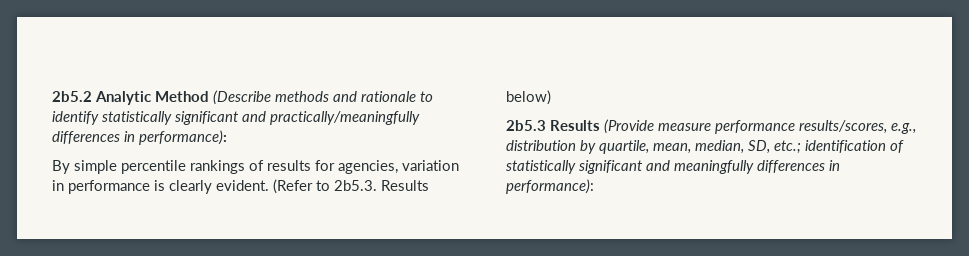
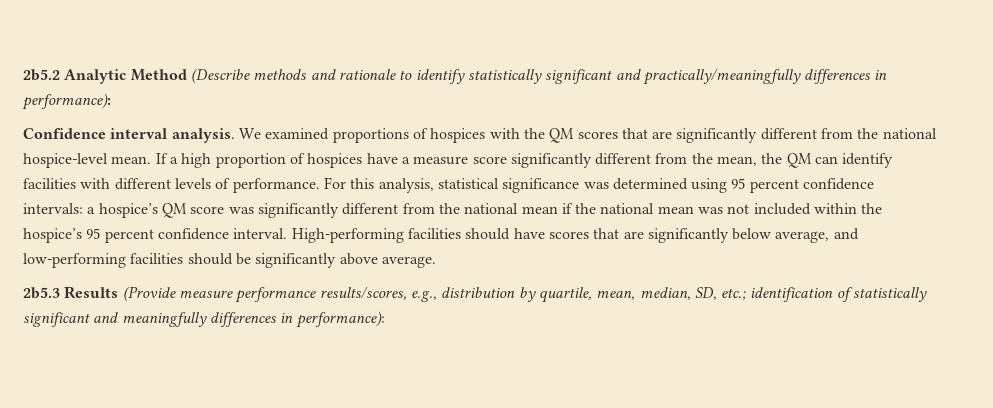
[52,160,459,174] [52,179,429,194] [506,90,551,105] By simple percentile rankings of results for agencies, variation in performance is clearly evident. (Refer to 2b5.3. Results below) -> [23,128,937,143] [23,153,894,168] [23,177,875,193] [23,203,883,218] [23,228,859,243] [23,253,436,268] Confidence interval analysis. We examined proportions of hospices with the QM scores that are significantly different from the national hospice-level mean. If a high proportion of hospices have a measure score significantly different from the mean, the QM can identify facilities with different levels of performance. For this analysis, statistical significance was determined using 95 percent confidence intervals: a hospice’s QM score was significantly different from the national mean if the national mean was not included within the hospice’s 95 percent confidence interval. High-performing facilities should have scores that are significantly below average, and low-performing facilities should be significantly above average.

